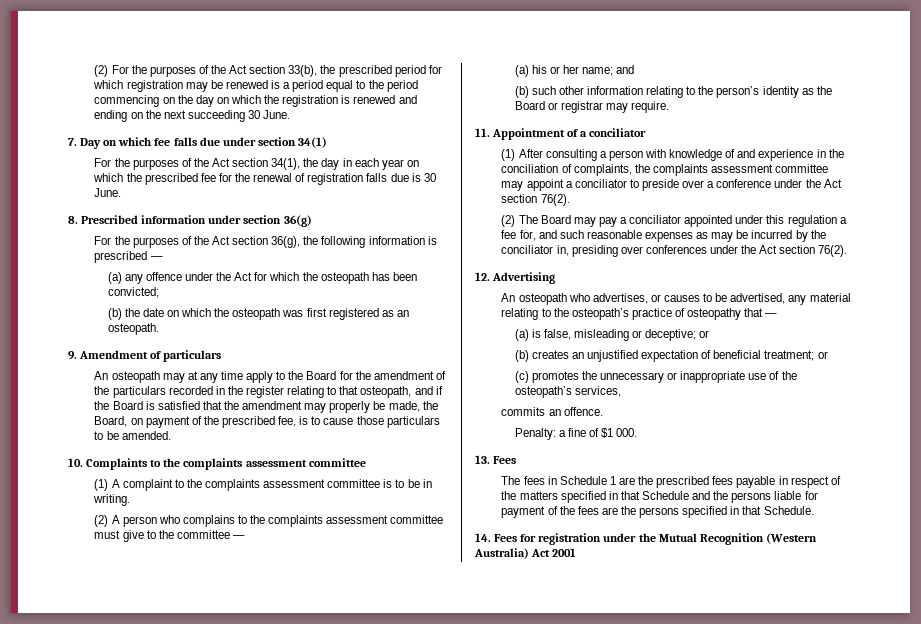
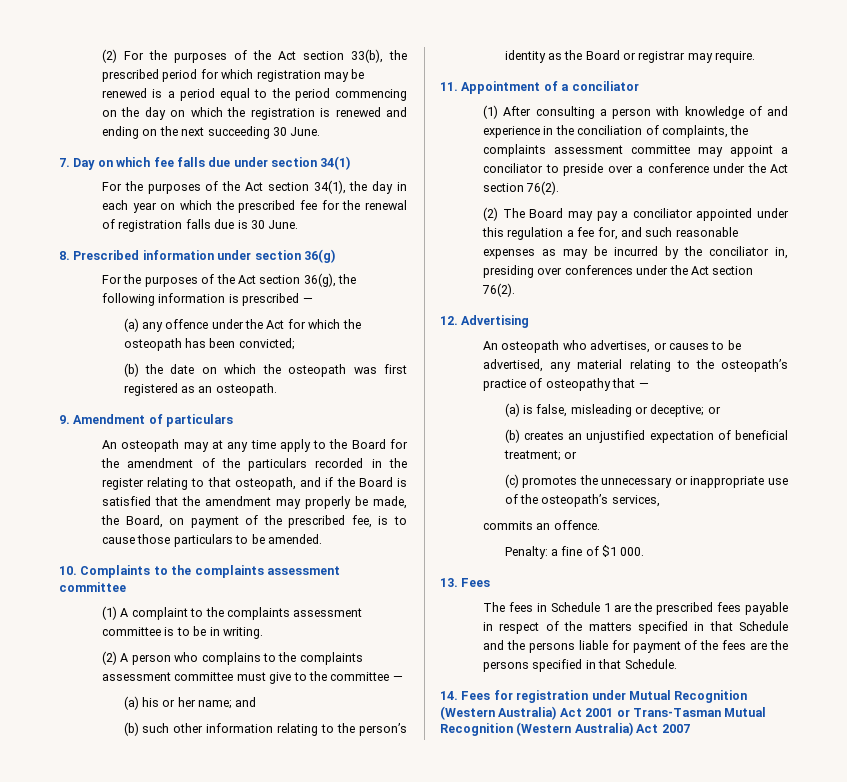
[638,533,656,542] the -> (626, 695) none
(577, 552) none -> [616,707,767,717] [440,722,690,736] or Trans-Tasman Mutual Recognition (Western Australia) Act 2007

